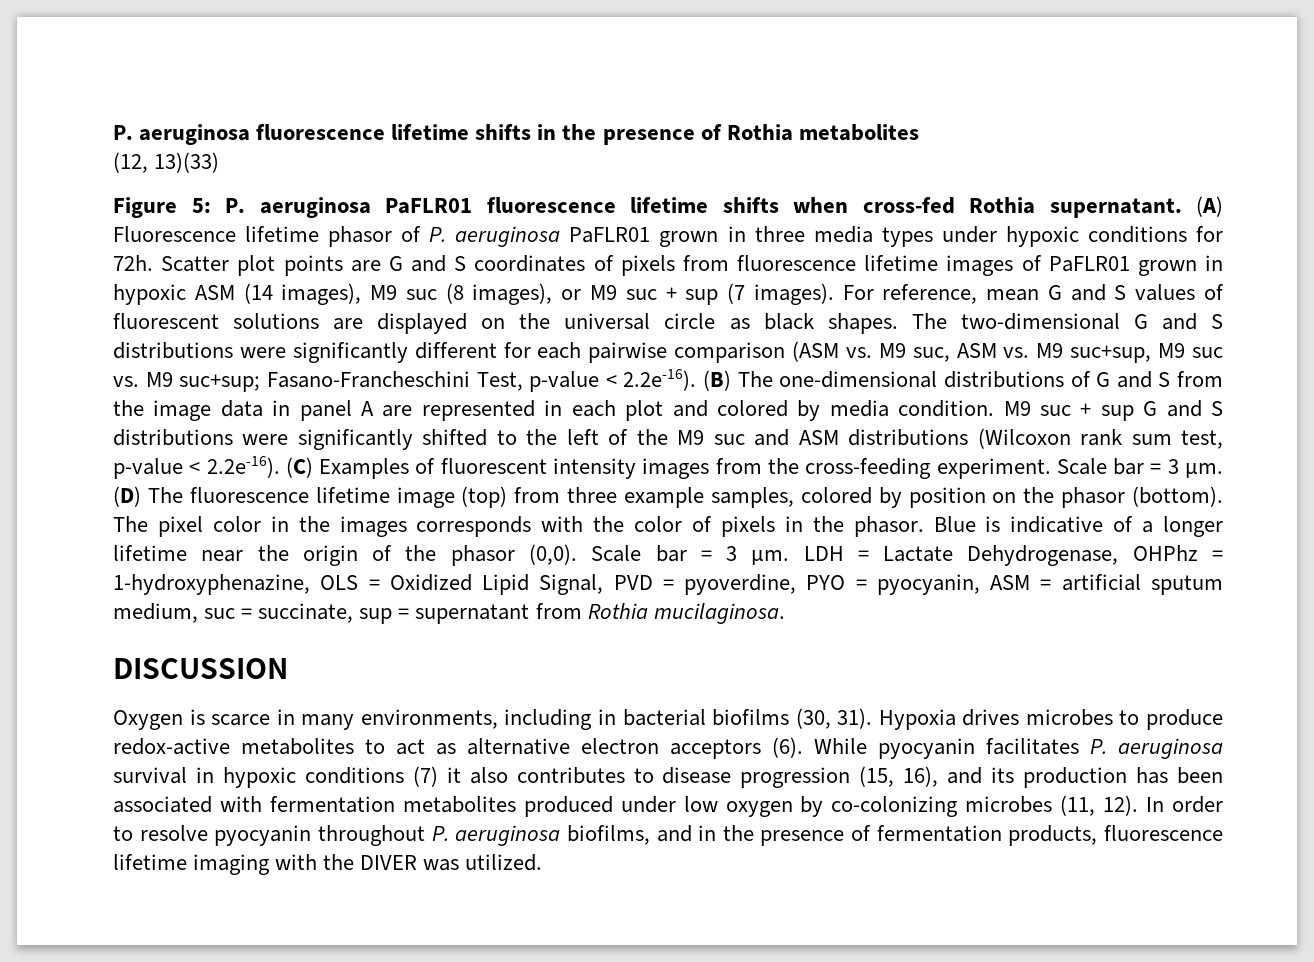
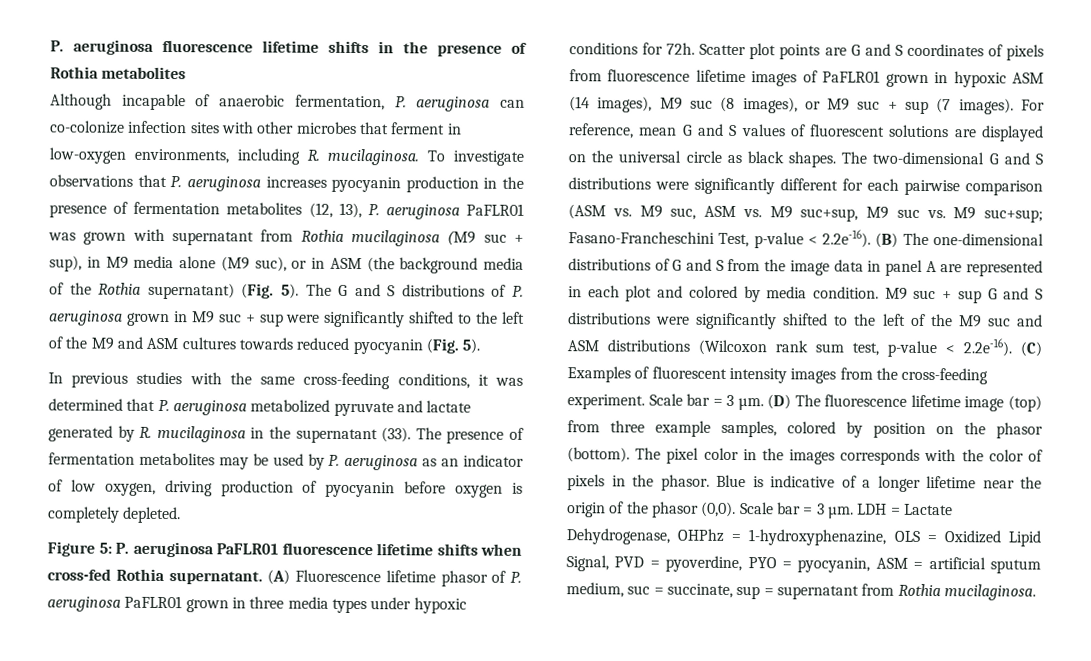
[113,152,220,173] (12, 13)(33) -> [50,93,525,112] [50,120,462,135] [49,147,524,166] [49,174,524,193] [49,201,524,220] [48,228,524,247] [49,255,524,274] [49,282,524,300] [49,310,525,328] [48,336,481,355] [48,371,523,390] [48,398,472,417] [48,425,524,444] [48,452,524,471] [48,479,524,498] [47,506,182,524] Although incapable of anaerobic fermentation, P. aeruginosa can co-colonize infection sites with other microbes that ferment in low-oxygen environments, including R. mucilaginosa. To investigate observations that P. aeruginosa increases pyocyanin production in the presence of fermentation metabolites (12, 13), P. aeruginosa PaFLR01 was grown with supernatant from Rothia mucilaginosa (M9 suc + sup), in M9 media alone (M9 suc), or in ASM (the background media of the Rothia supernatant) (Fig. 5). The G and S distributions of P. aeruginosa grown in M9 suc + sup were significantly shifted to the left of the M9 and ASM cultures towards reduced pyocyanin (Fig. 5). // In previous studies with the same cross-feeding conditions, it was determined that P. aeruginosa metabolized pyruvate and lactate generated by R. mucilaginosa in the supernatant (33). The presence of fermentation metabolites may be used by P. aeruginosa as an indicator of low oxygen, driving production of pyocyanin before oxygen is completely depleted.
[113,658,288,679] [113,708,1223,730] [113,737,1223,759] [113,766,1223,788] [113,795,1223,817] [113,825,1223,846] [113,854,543,875] // DISCUSSION // Oxygen is scarce in many environments, including in bacterial biofilms (30, 31). Hypoxia drives microbes to produce redox-active metabolites to act as alternative electron acceptors (6). While pyocyanin facilitates P. aeruginosa survival in hypoxic conditions (7) it also contributes to disease progression (15, 16), and its production has been associated with fermentation metabolites produced under low oxygen by co-colonizing microbes (11, 12). In order to resolve pyocyanin throughout P. aeruginosa biofilms, and in the presence of fermentation products, fluorescence lifetime imaging with the DIVER was utilized. -> (1036, 592) none

